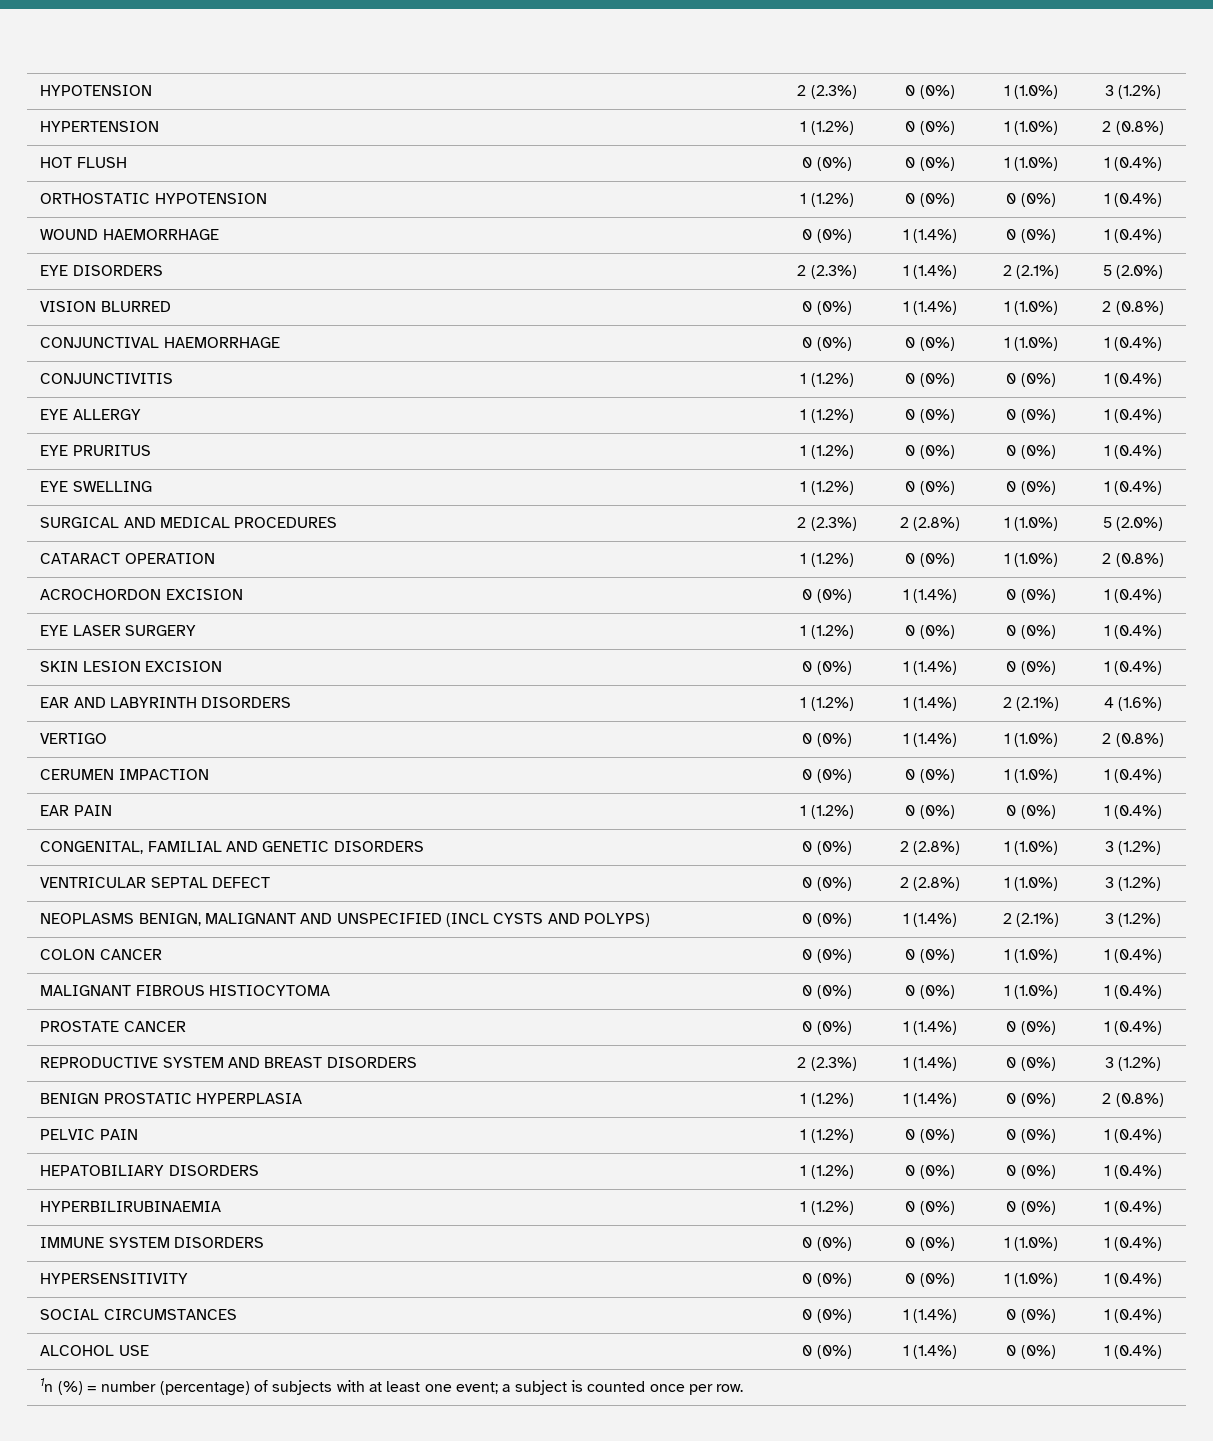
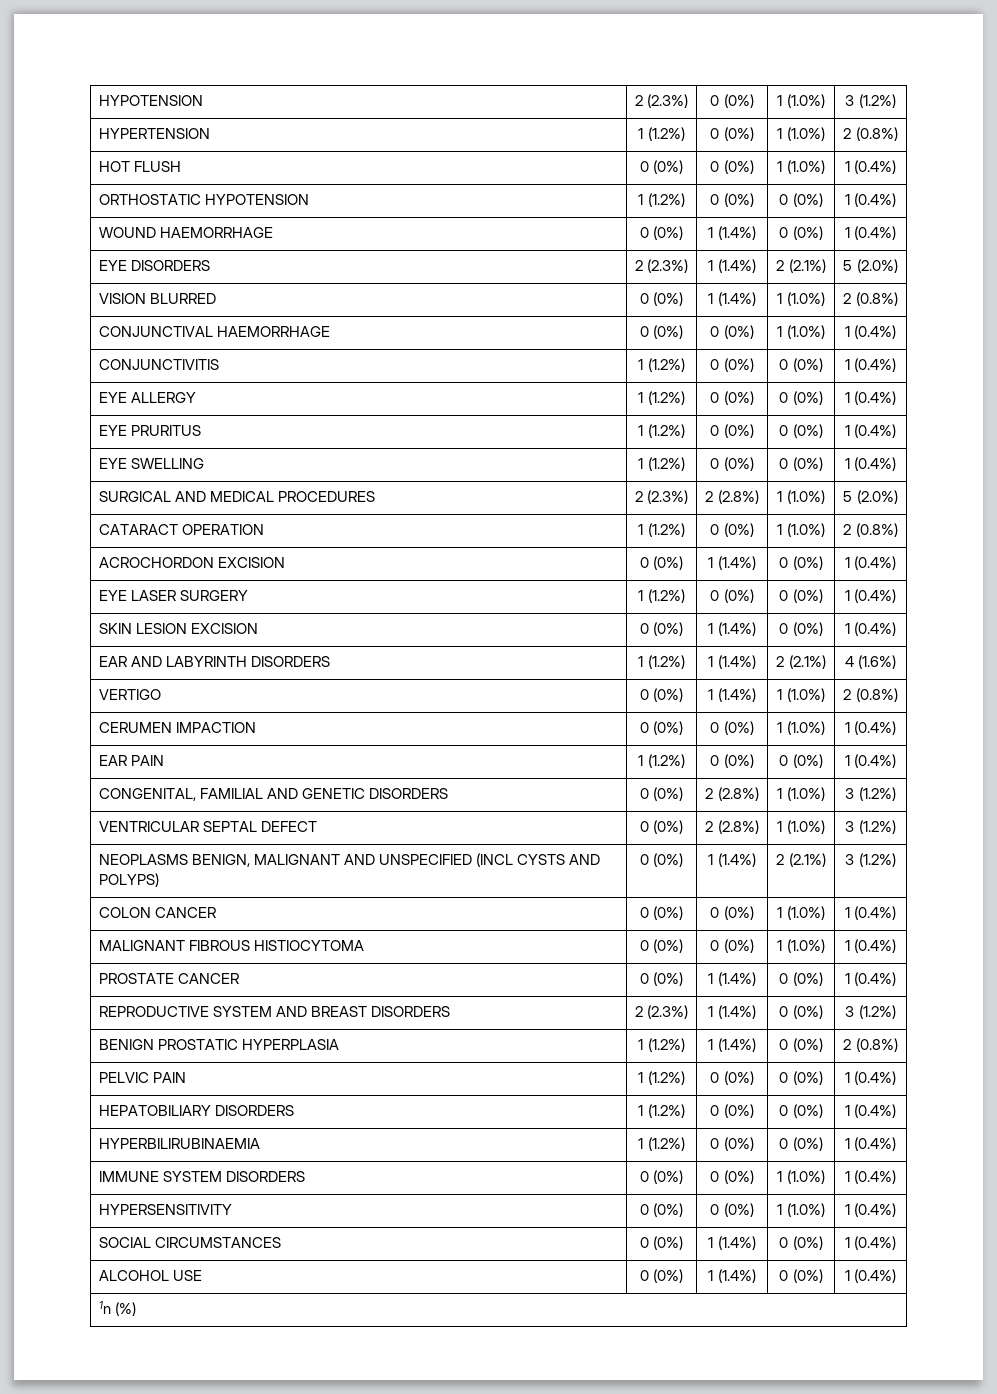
[87,1380,744,1396] = number (percentage) of subjects with at least one event; a subject is counted once per row. -> (136, 1309) none

